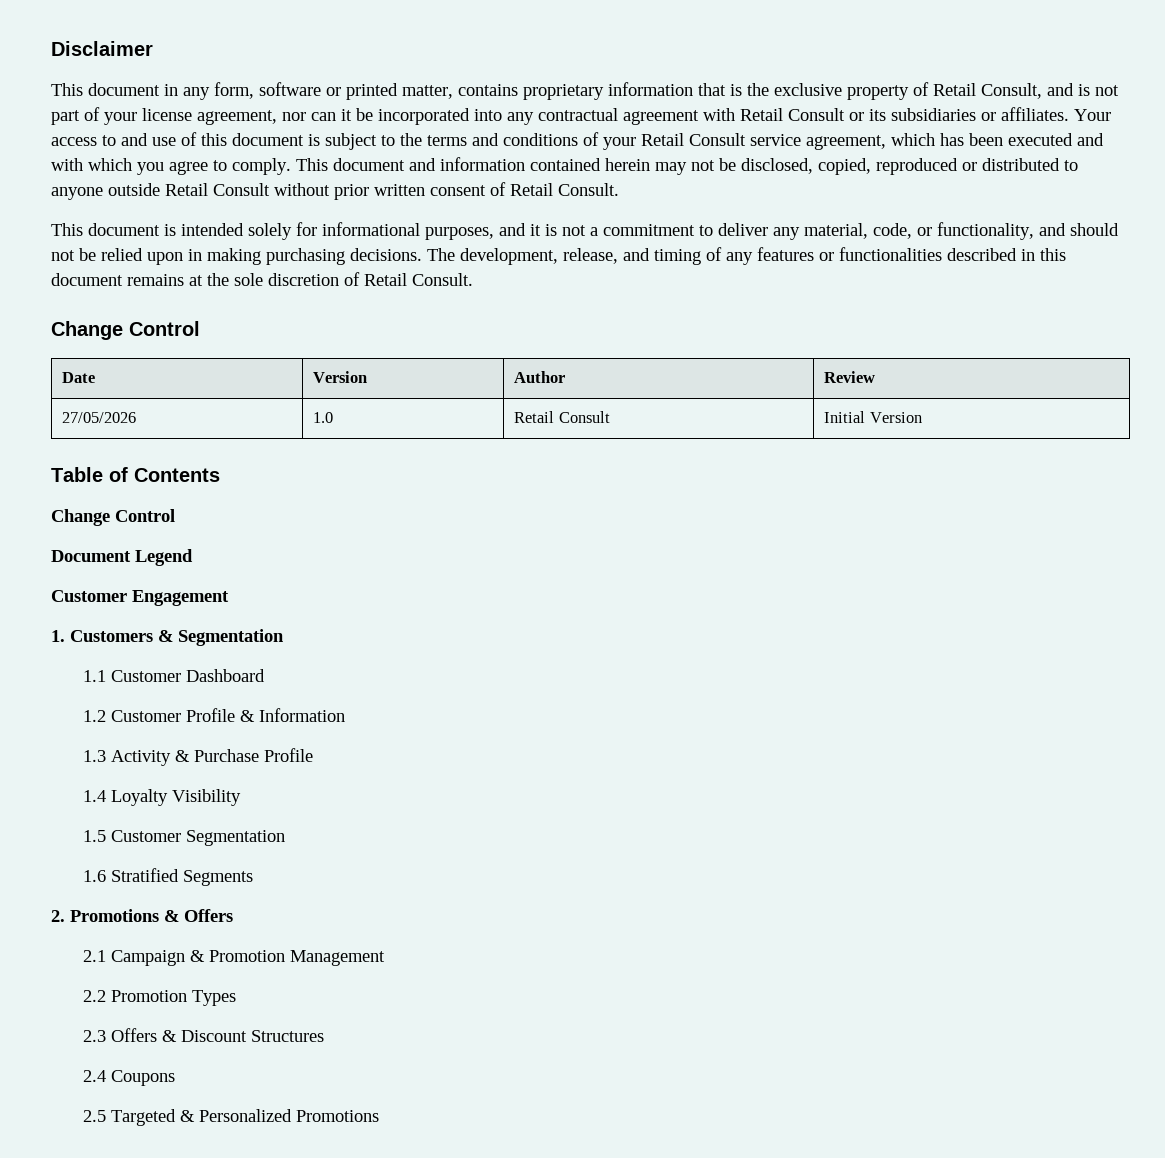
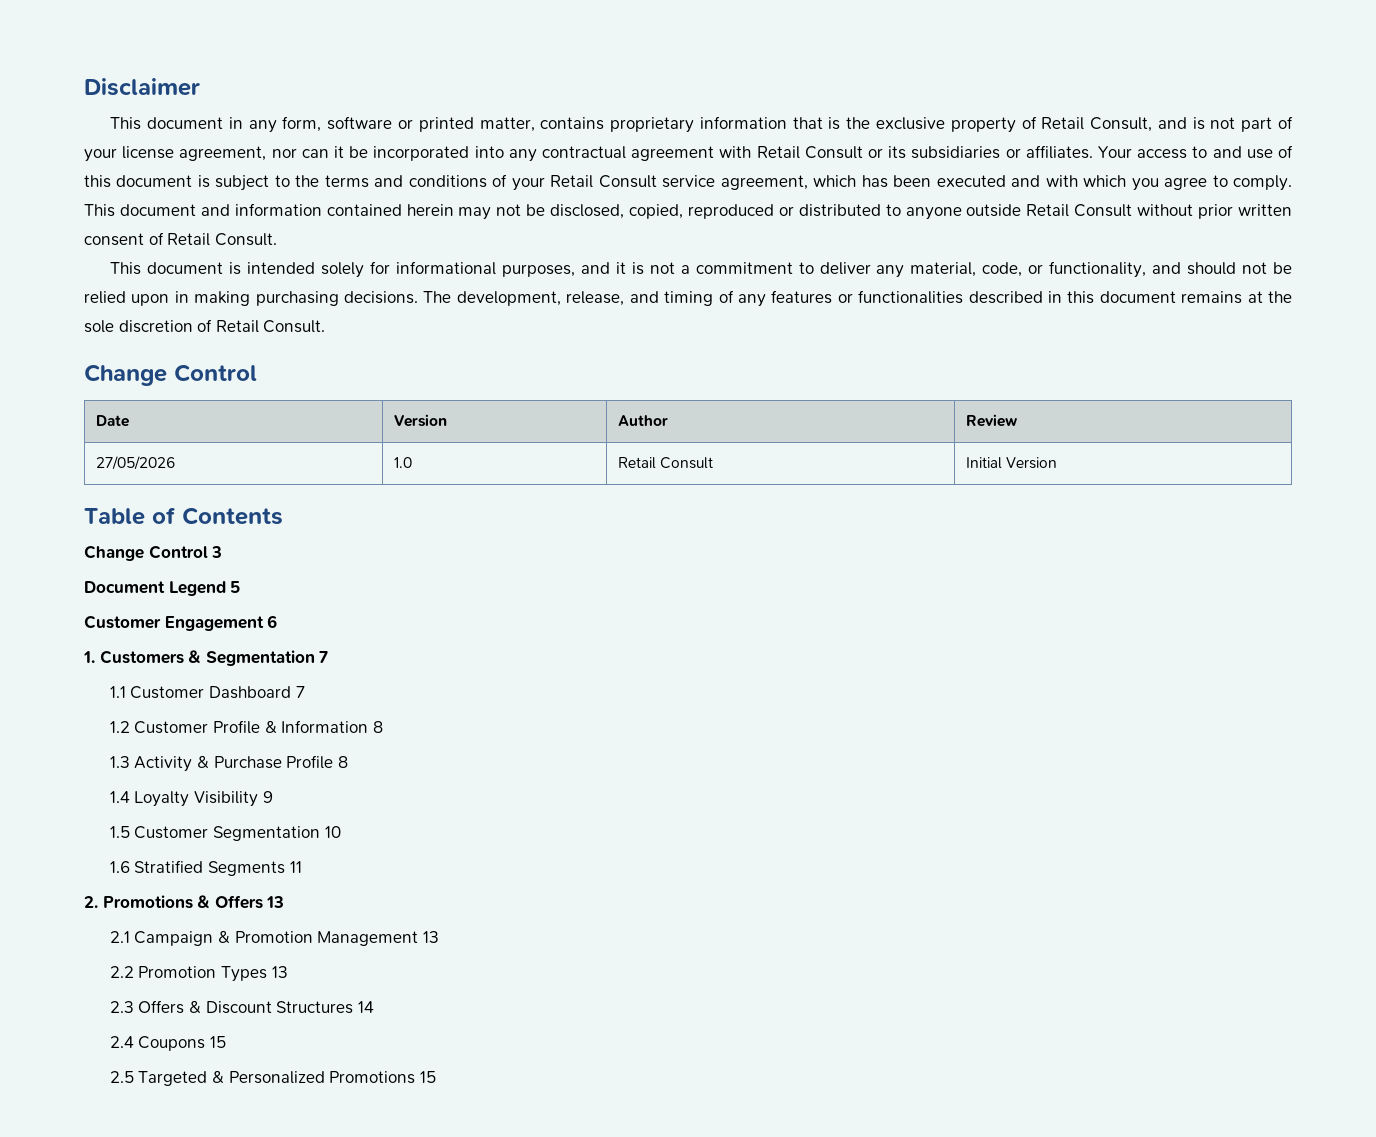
(175, 515) none -> [211,546,223,558] 3
(193, 557) none -> [230,581,241,593] 5
(229, 598) none -> [267,615,278,628] 6
(284, 637) none -> [319,651,329,663] 7
(266, 675) none -> [295,686,305,698] 7
(346, 715) none -> [372,721,383,733] 8
(314, 755) none -> [337,756,348,768] 8
(242, 797) none -> [262,791,273,803] 9
(286, 838) none -> [324,826,341,838] 10
(254, 878) none -> [289,861,302,873] 11
(233, 915) none -> [266,896,285,908] 13
(386, 958) none -> [422,931,439,943] 13
(237, 998) none -> [271,966,288,978] 13
(325, 1036) none -> [357,1001,374,1013] 14
(176, 1078) none -> [209,1036,226,1048] 15
(380, 1116) none -> [419,1071,436,1083] 15

